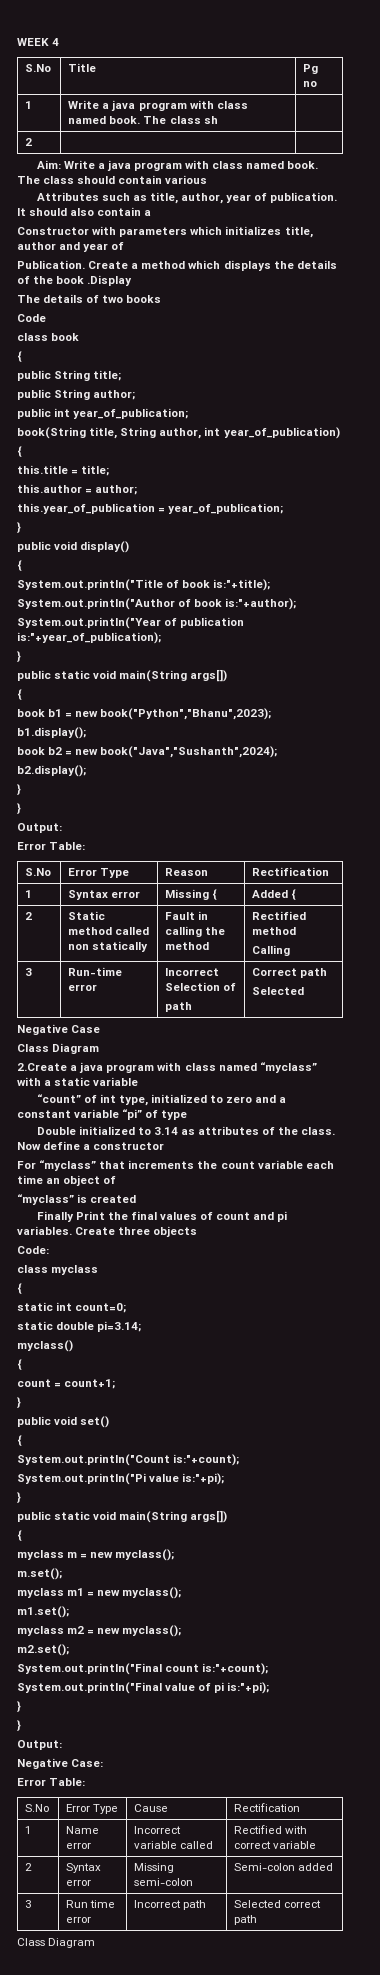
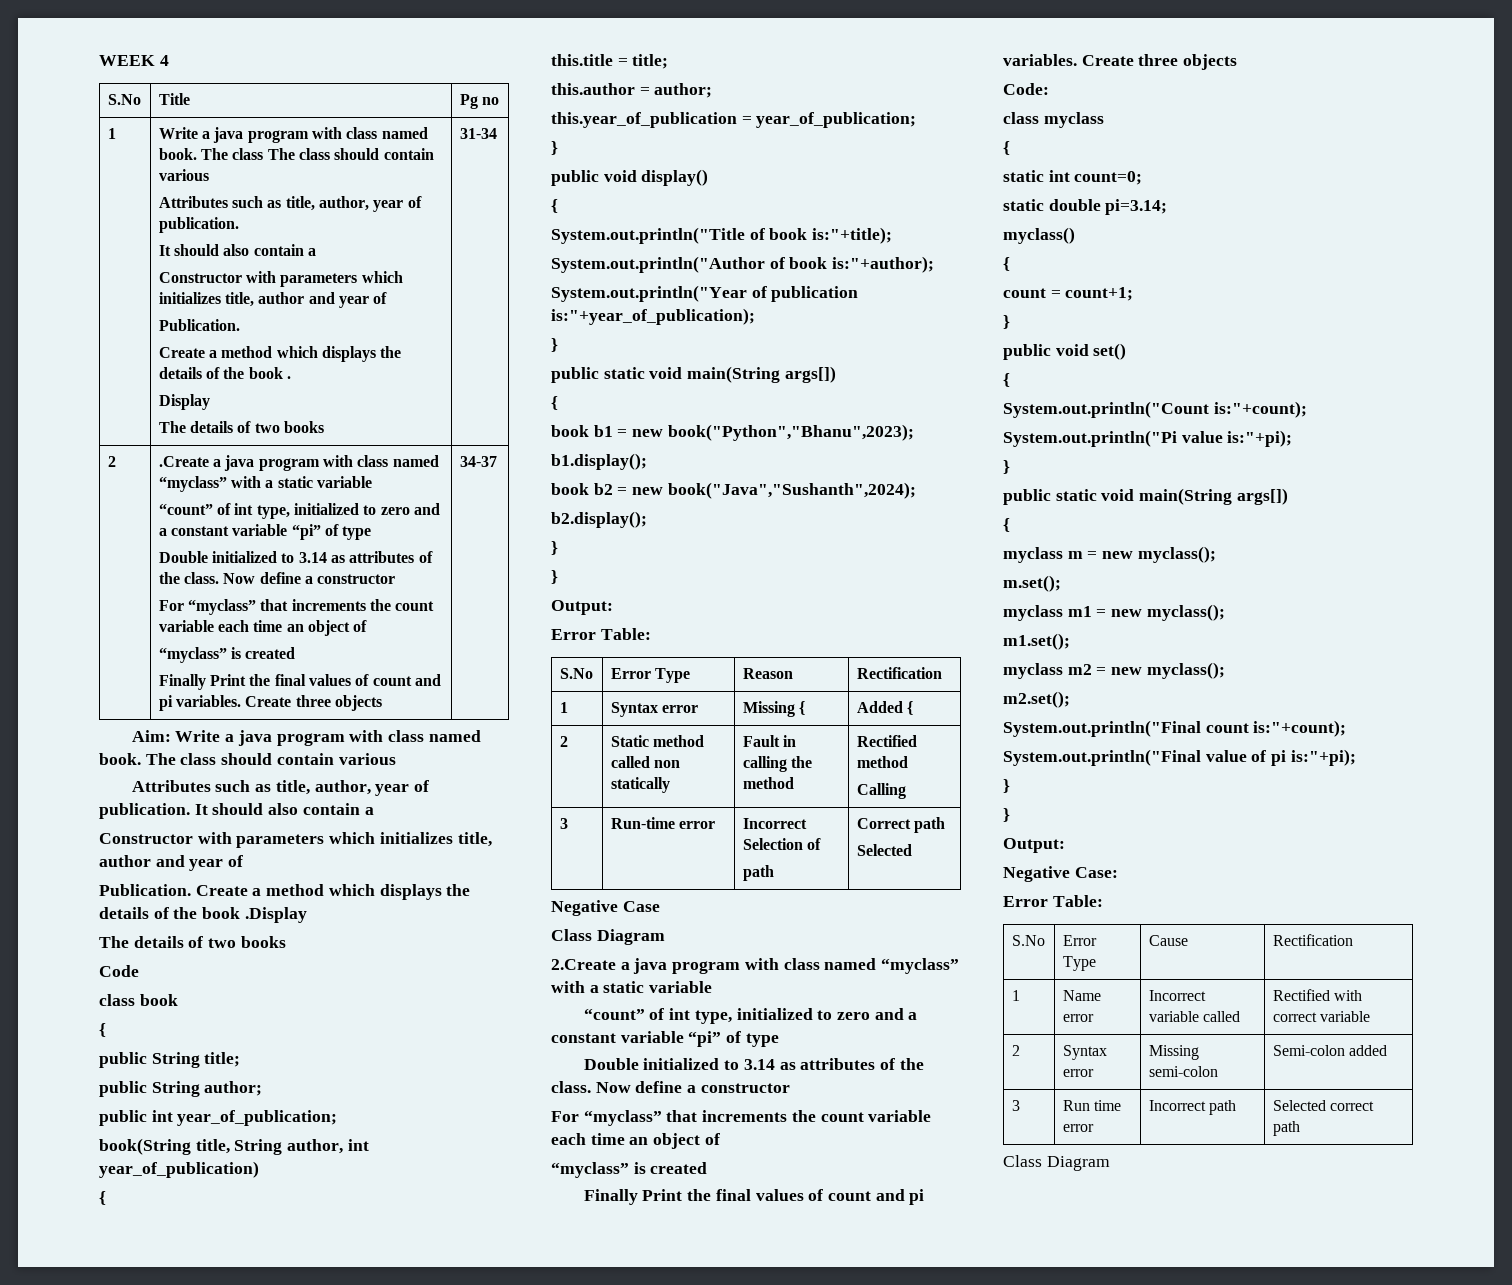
[203,116,218,124] [25,138,33,146] sh | // 2 | | -> [267,148,434,160] [158,169,209,181] [158,196,422,212] [158,217,239,233] [158,244,317,256] [158,271,403,287] [158,292,388,308] [158,319,240,331] [158,346,402,362] [158,367,292,379] [158,394,210,410] [158,421,325,433] [459,128,497,139] [107,456,116,467] [158,455,439,471] [158,476,373,492] [158,503,440,519] [158,524,372,540] [158,551,433,563] [158,572,396,584] [158,599,435,615] [158,620,368,636] [158,647,296,663] [158,674,441,690] [158,695,383,711] [459,456,497,467] The class should contain various // Attributes such as title, author, year of publication. // It should also contain a // Constructor with parameters which initializes title, author and year of // Publication. // Create a method which displays the details of the book . // Display // The details of two books | 31-34 // 2 | .Create a java program with class named “myclass” with a static variable // “count” of int type, initialized to zero and a constant variable “pi” of type // Double initialized to 3.14 as attributes of the class. Now define a constructor // For “myclass” that increments the count variable each time an object of // “myclass” is created // Finally Print the final values of count and pi variables. Create three objects | 34-37

